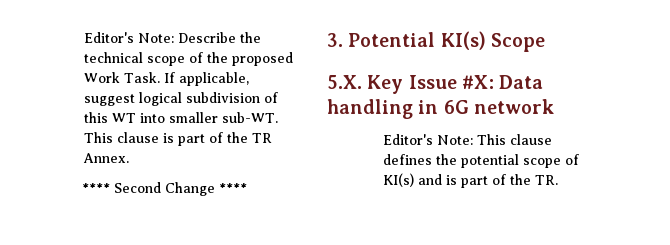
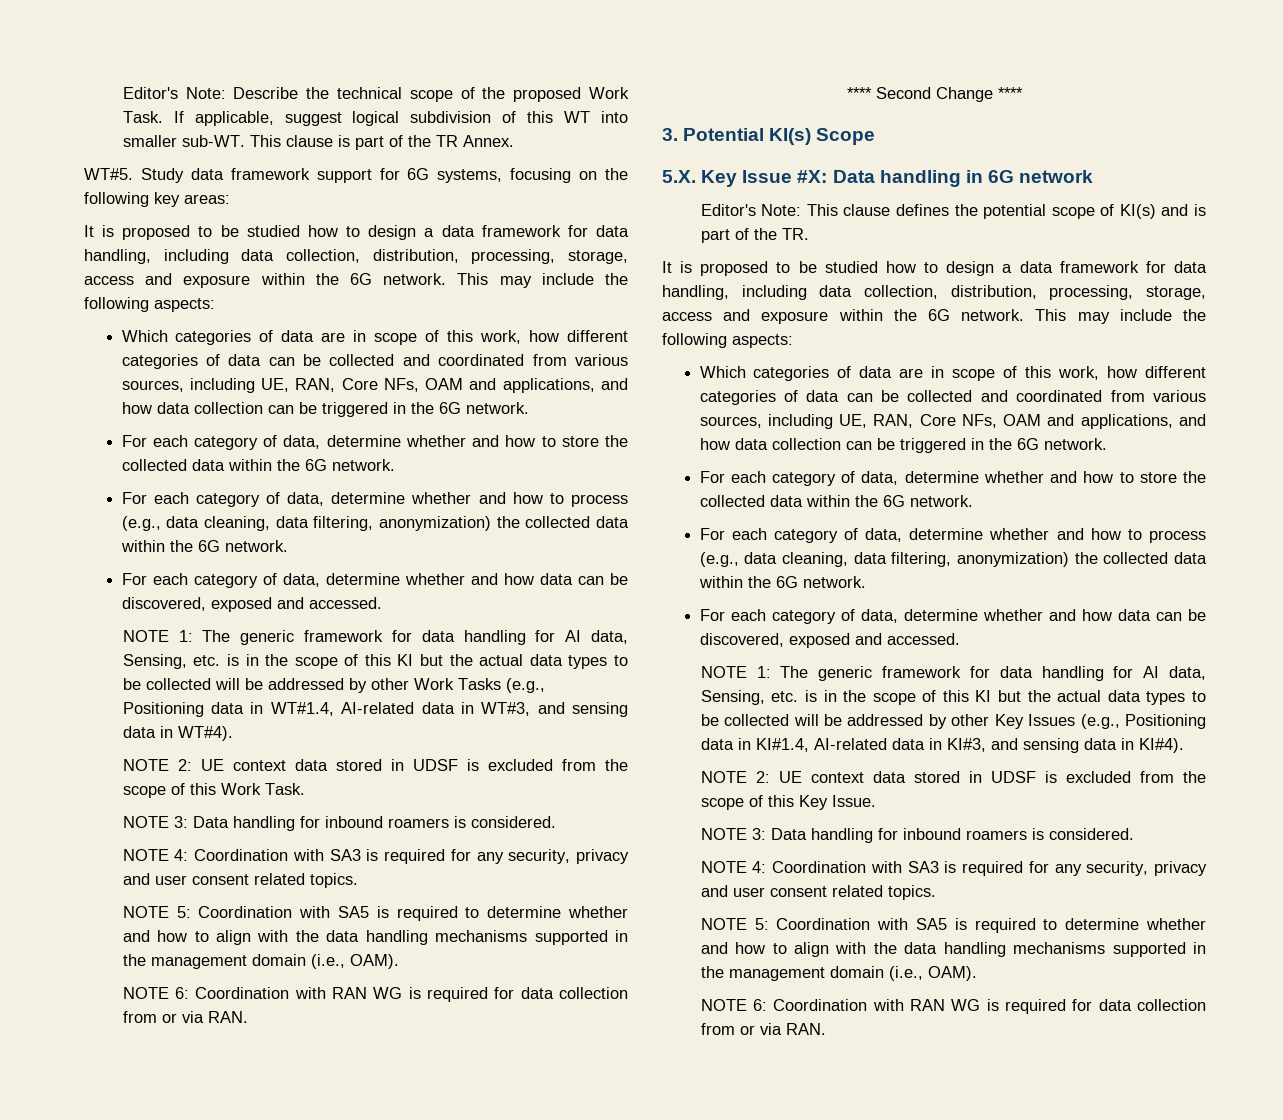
(129, 158) none -> [84,168,628,183] [84,192,230,207] [84,225,629,240] [84,249,628,264] [84,273,628,288] [84,297,215,312] [121,330,628,345] [121,354,628,369] [121,378,628,393] [121,402,529,417] [121,435,629,450] [121,459,395,471] [121,492,628,507] [121,516,629,531] [120,540,288,552] [121,573,629,588] [121,597,382,612] [122,630,628,645] [122,654,629,669] [122,678,545,693] [122,702,628,717] [122,726,233,741] [122,759,628,771] [122,783,305,798] [122,816,556,831] [122,849,630,864] [122,873,358,888] [122,906,628,921] [122,930,628,945] [122,954,399,969] [122,987,628,1002] [122,1011,248,1023] // WT#5. Study data framework support for 6G systems, focusing on the following key areas: // It is proposed to be studied how to design a data framework for data handling, including data collection, distribution, processing, storage, access and exposure within the 6G network. This may include the following aspects: // Which categories of data are in scope of this work, how different categories of data can be collected and coordinated from various sources, including UE, RAN, Core NFs, OAM and applications, and how data collection can be triggered in the 6G network. // For each category of data, determine whether and how to store the collected data within the 6G network. // For each category of data, determine whether and how to process (e.g., data cleaning, data filtering, anonymization) the collected data within the 6G network. // For each category of data, determine whether and how data can be discovered, exposed and accessed. // NOTE 1: The generic framework for data handling for AI data, Sensing, etc. is in the scope of this KI but the actual data types to be collected will be addressed by other Work Tasks (e.g., Positioning data in WT#1.4, AI-related data in WT#3, and sensing data in WT#4). // NOTE 2: UE context data stored in UDSF is excluded from the scope of this Work Task. // NOTE 3: Data handling for inbound roamers is considered. // NOTE 4: Coordination with SA3 is required for any security, privacy and user consent related topics. // NOTE 5: Coordination with SA5 is required to determine whether and how to align with the data handling mechanisms supported in the management domain (i.e., OAM). // NOTE 6: Coordination with RAN WG is required for data collection from or via RAN.
(558, 180) none -> [662,261,1207,276] [662,285,1206,300] [662,309,1206,324] [662,333,793,348] [699,366,1206,381] [699,390,1206,405] [699,414,1206,429] [699,438,1107,453] [699,471,1206,486] [699,495,973,507] [699,528,1206,543] [699,552,1207,567] [698,576,866,588] [699,609,1206,624] [699,633,960,648] [700,666,1206,681] [700,690,1206,705] [700,714,1206,729] [700,738,1184,753] [700,771,1206,783] [700,795,876,810] [700,828,1134,843] [700,861,1207,876] [700,885,936,900] [700,918,1206,933] [700,942,1206,957] [700,966,977,981] [700,999,1206,1014] [700,1023,826,1035] // It is proposed to be studied how to design a data framework for data handling, including data collection, distribution, processing, storage, access and exposure within the 6G network. This may include the following aspects: // Which categories of data are in scope of this work, how different categories of data can be collected and coordinated from various sources, including UE, RAN, Core NFs, OAM and applications, and how data collection can be triggered in the 6G network. // For each category of data, determine whether and how to store the collected data within the 6G network. // For each category of data, determine whether and how to process (e.g., data cleaning, data filtering, anonymization) the collected data within the 6G network. // For each category of data, determine whether and how data can be discovered, exposed and accessed. // NOTE 1: The generic framework for data handling for AI data, Sensing, etc. is in the scope of this KI but the actual data types to be collected will be addressed by other Key Issues (e.g., Positioning data in KI#1.4, AI-related data in KI#3, and sensing data in KI#4). // NOTE 2: UE context data stored in UDSF is excluded from the scope of this Key Issue. // NOTE 3: Data handling for inbound roamers is considered. // NOTE 4: Coordination with SA3 is required for any security, privacy and user consent related topics. // NOTE 5: Coordination with SA5 is required to determine whether and how to align with the data handling mechanisms supported in the management domain (i.e., OAM). // NOTE 6: Coordination with RAN WG is required for data collection from or via RAN.

